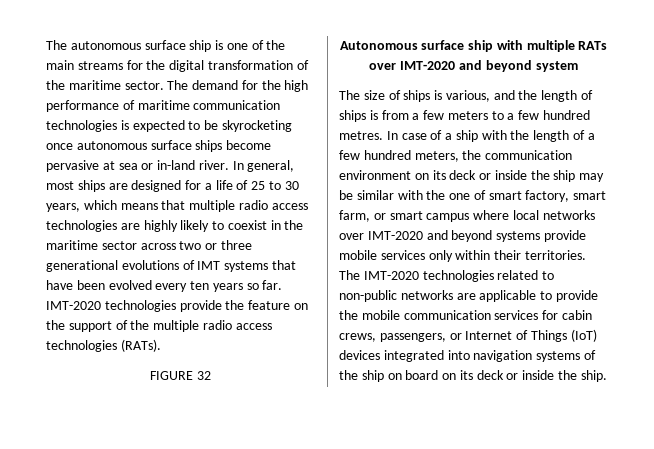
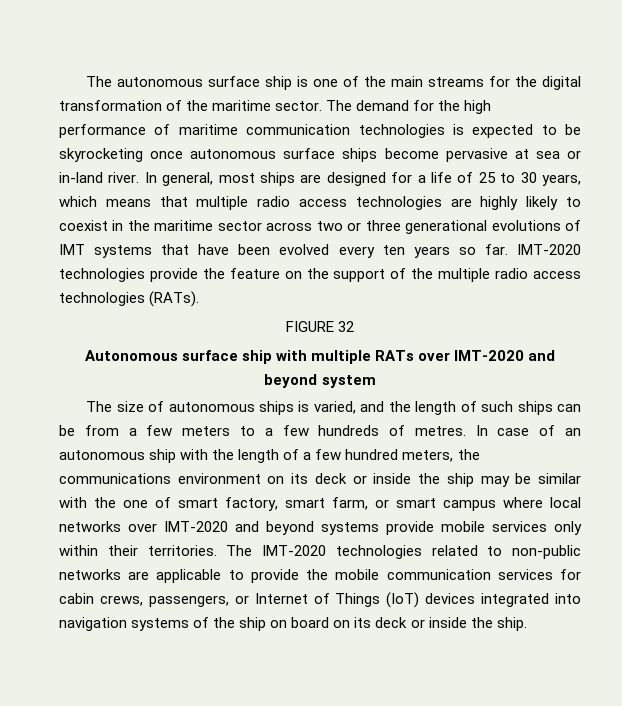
[403,90,490,102] ships is various, -> [168,401,356,415] autonomous ships is varied,
[339,110,378,122] ships is -> [481,401,581,415] [59,425,75,436] such ships can be
[543,110,591,120] hundred -> [318,425,406,436] hundreds of
[445,133,453,140] a -> [565,428,581,436] [59,450,145,460] an autonomous
[485,150,573,160] communication -> [59,473,171,484] communications

